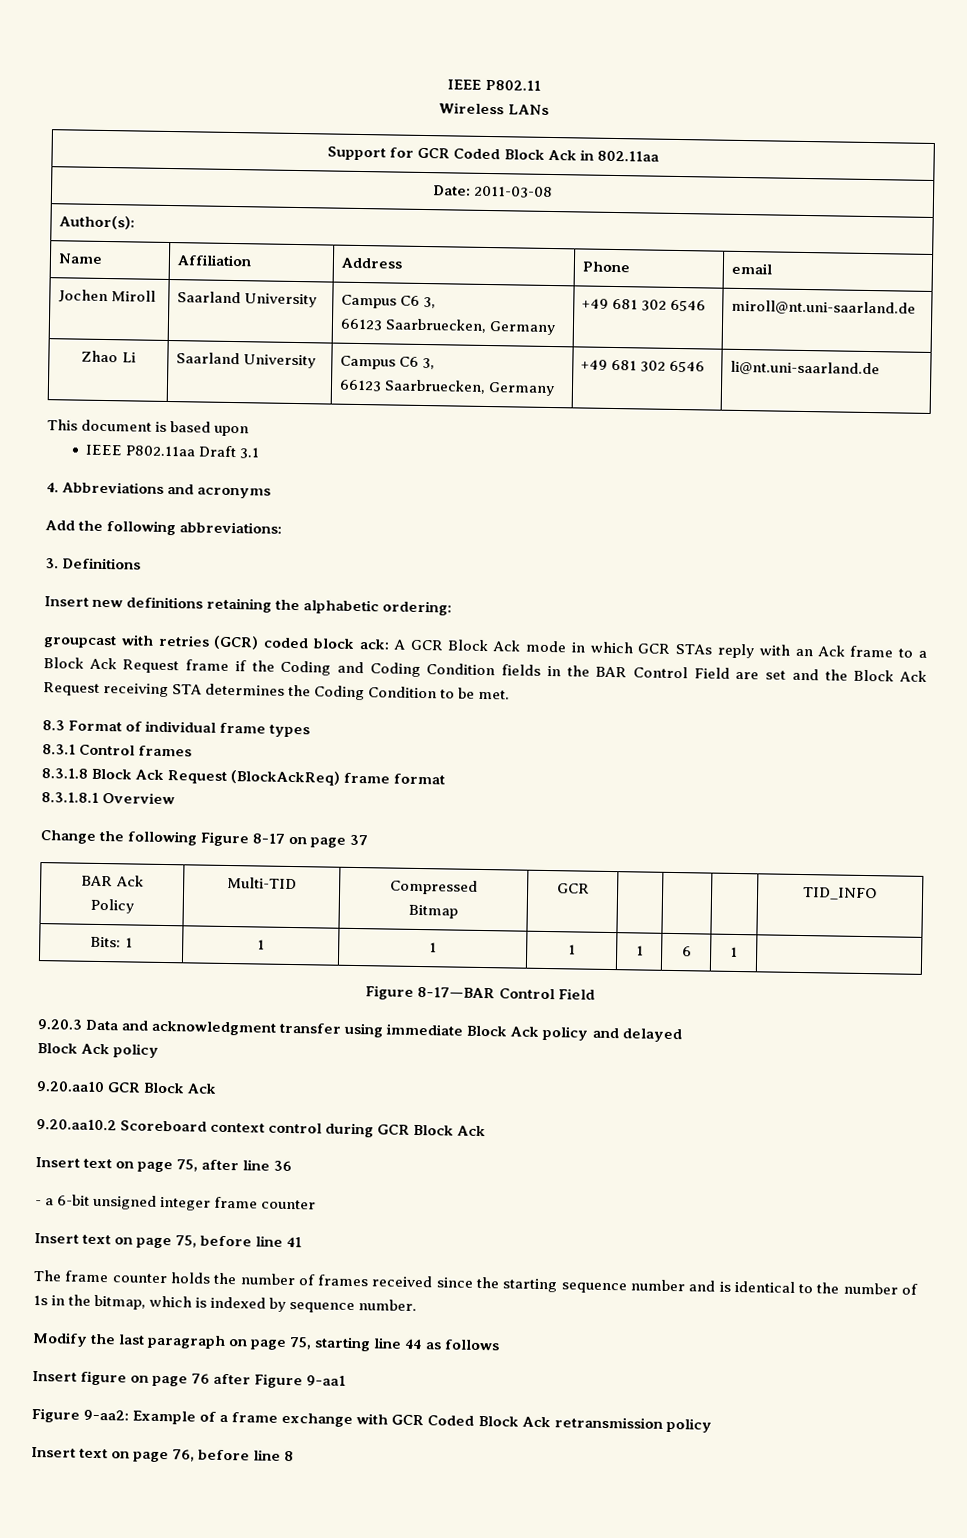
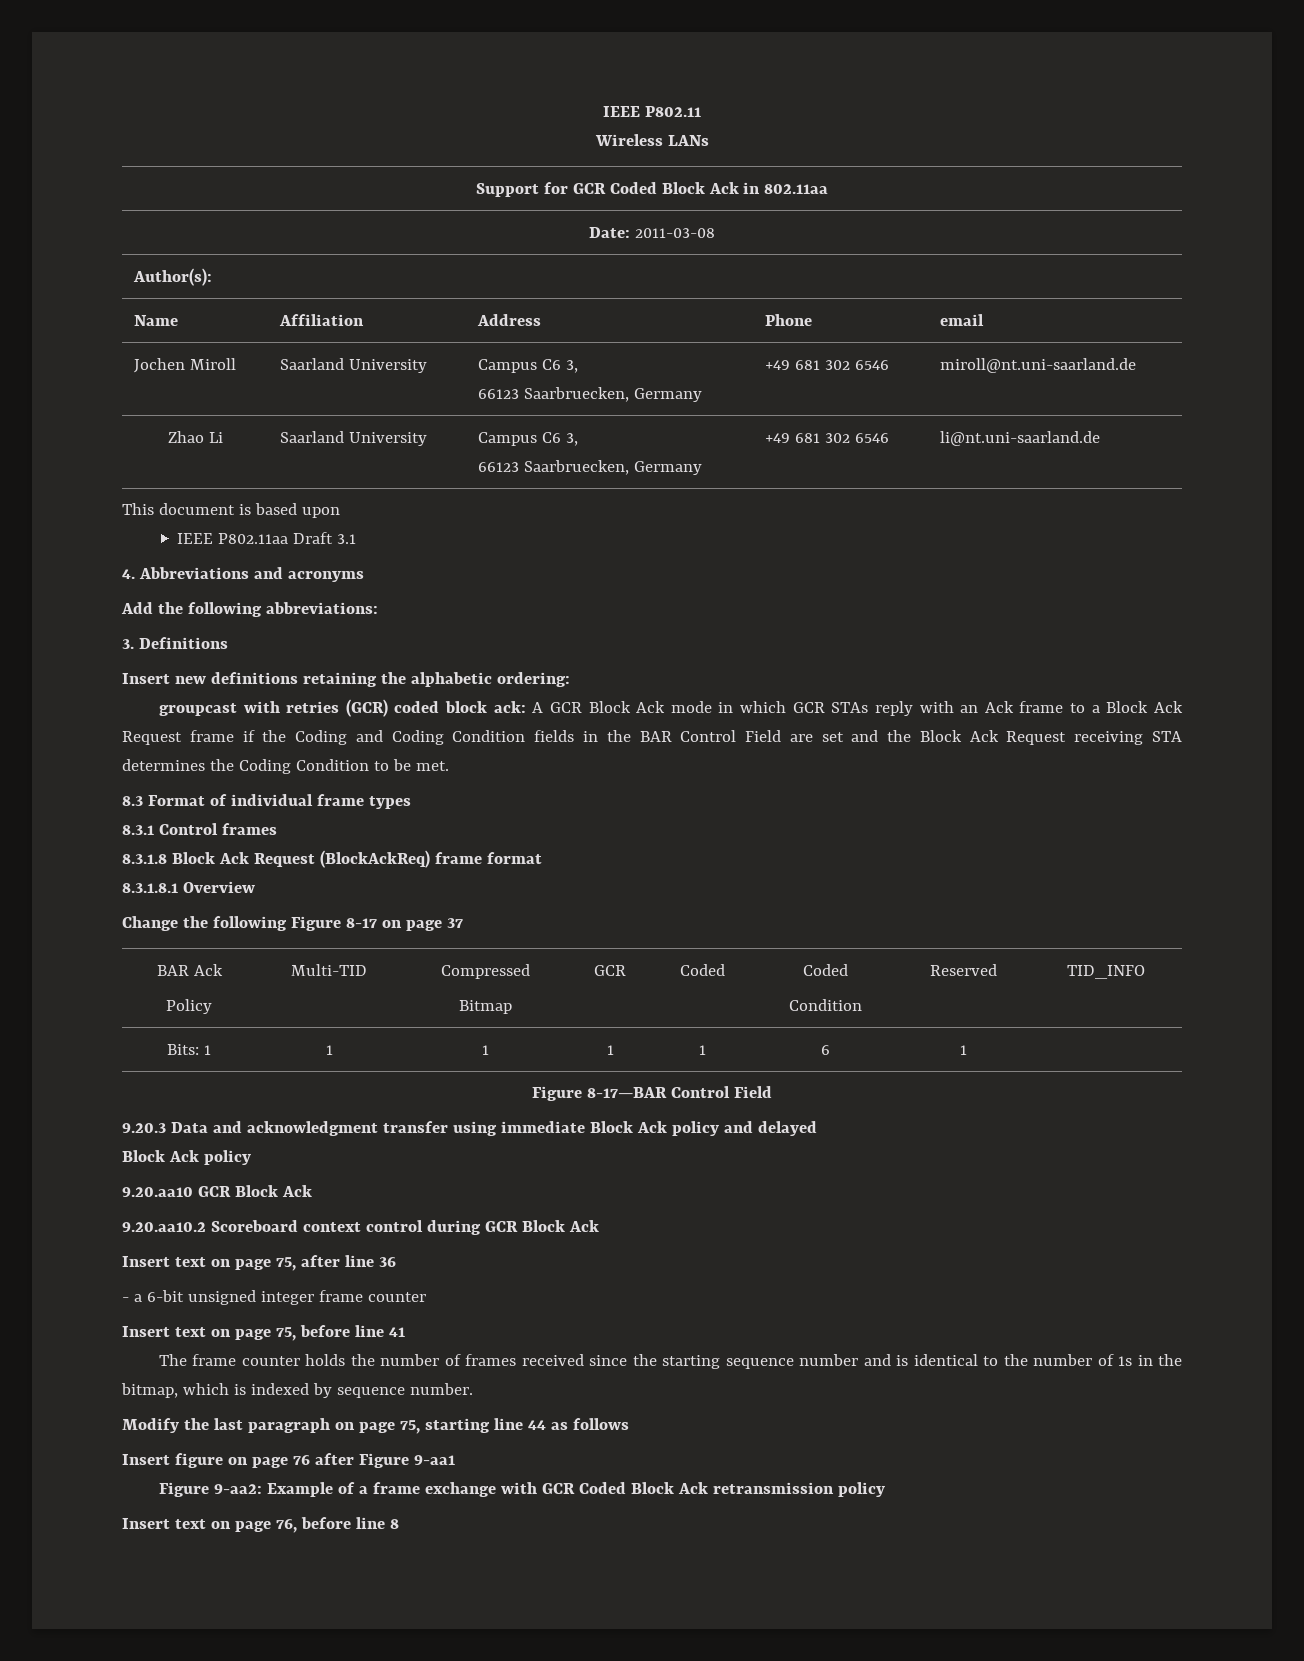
(590, 888) | | -> [680,964,725,976] [802,964,848,976] [788,999,862,1011] [930,964,997,976] Coded | Coded // Condition | Reserved

